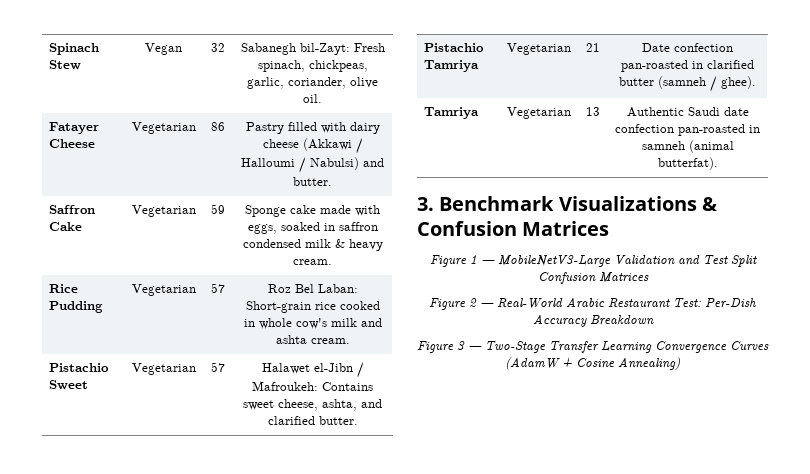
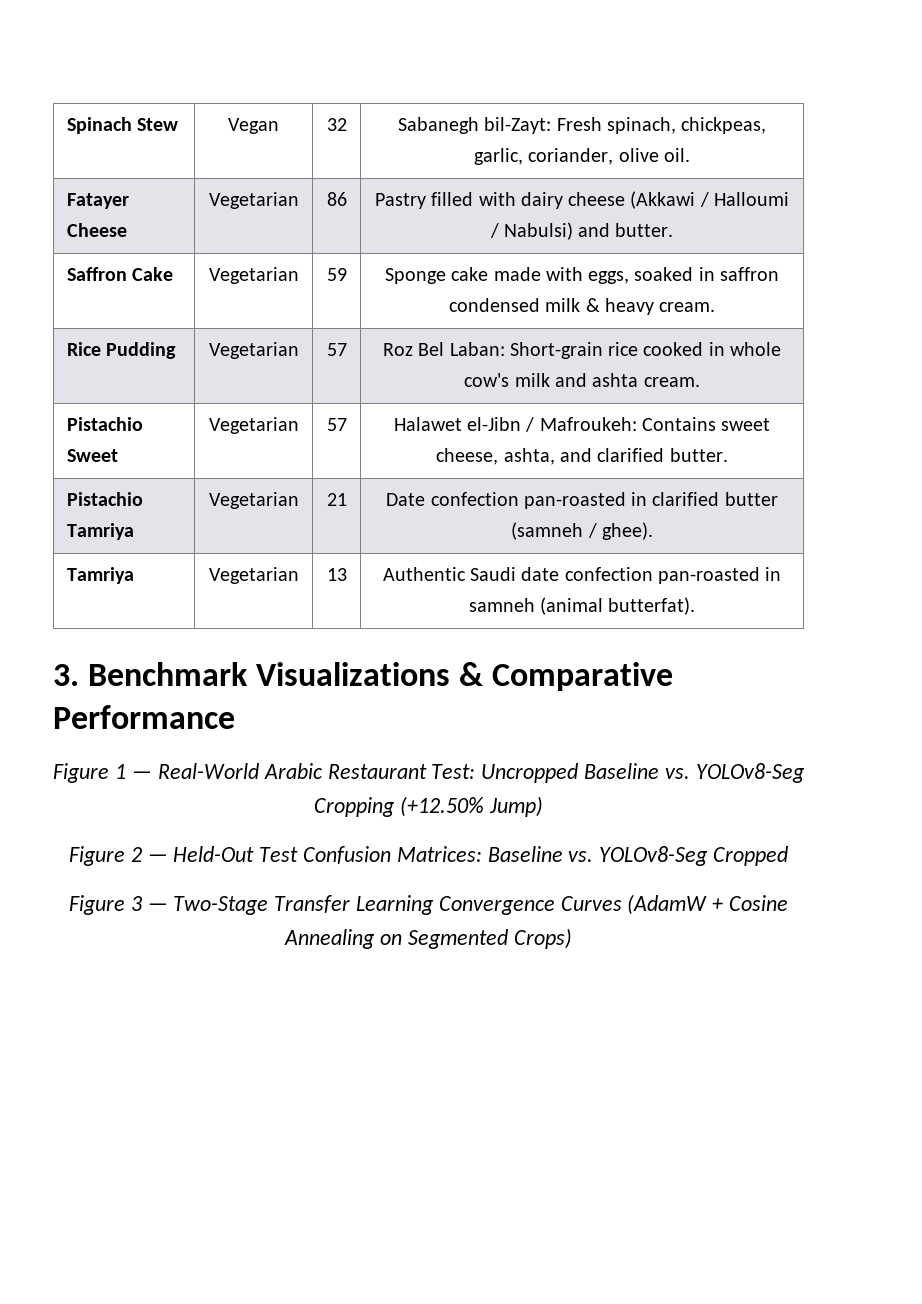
[417,221,610,236] Confusion Matrices -> [492,662,674,691] [53,705,235,729] Comparative Performance
[497,255,757,267] [537,272,649,284] [429,297,756,310] [532,314,654,327] MobileNetV3-Large Validation and Test Split Confusion Matrices // Figure 2 — Real-World Arabic Restaurant Test: Per-Dish Accuracy Breakdown -> [157,763,805,783] [314,796,543,817] [68,846,789,866] Real-World Arabic Restaurant Test: Uncropped Baseline vs. YOLOv8-Seg Cropping (+12.50% Jump) // Figure 2 — Held-Out Test Confusion Matrices: Baseline vs. YOLOv8-Seg Cropped
[618,357,680,370] Annealing) -> [284,928,572,949] Annealing on Segmented Crops)

